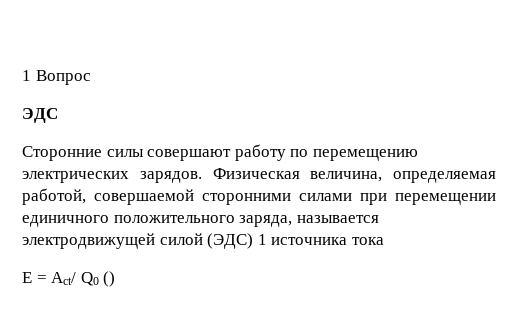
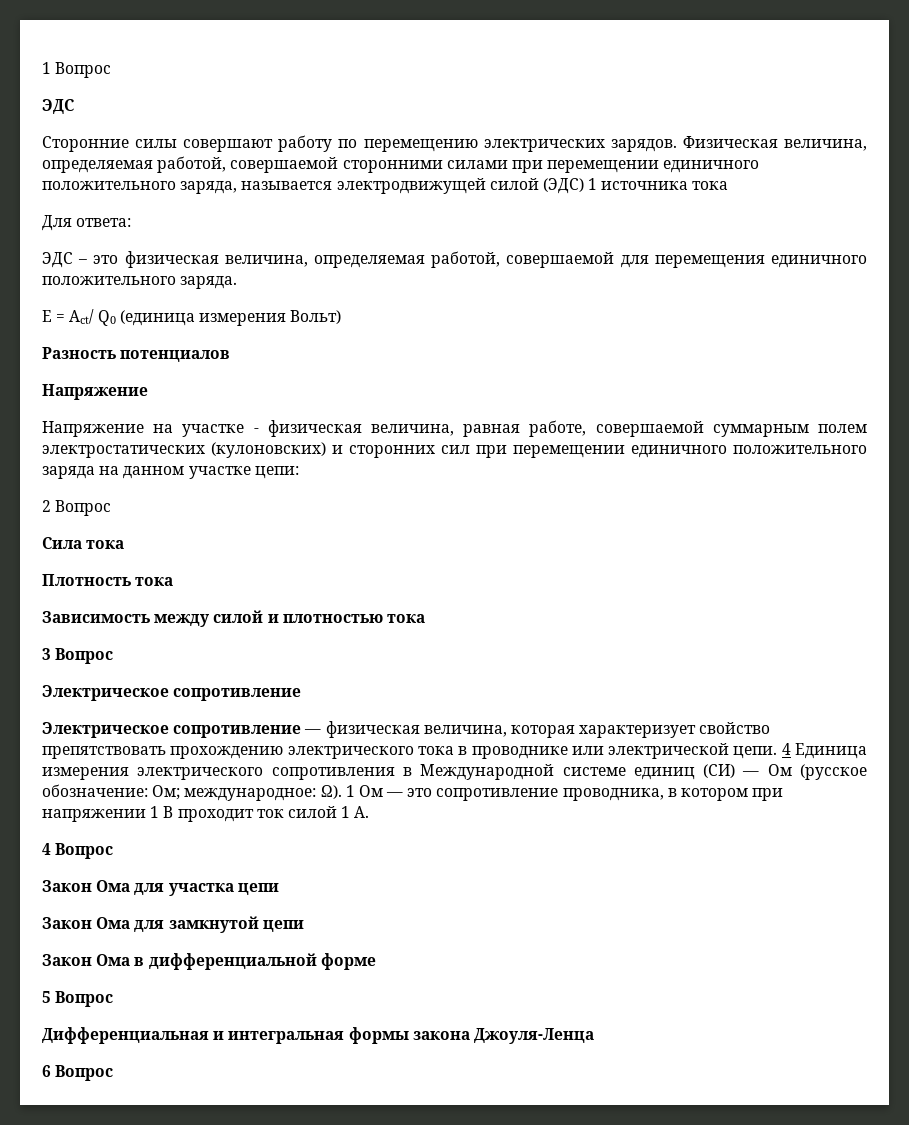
[22,271,116,287] E = Act/ Q0 () -> [42,215,132,231] [42,251,867,268] [42,276,238,289] [42,309,342,326] [42,347,231,362] [42,384,148,400] [42,420,867,437] [42,442,867,458] [42,466,299,479] [42,500,112,516] [42,537,125,549] [42,574,174,586] [42,610,425,627] [42,648,114,664] [42,685,302,701] [42,721,771,738] [42,743,867,759] [42,764,867,780] [42,784,784,801] [42,806,370,822] [42,843,114,859] [42,880,279,896] [42,916,304,933] [42,953,376,970] [42,991,114,1007] [42,1027,594,1044] [42,1065,114,1081] Для ответа: // ЭДС – это физическая величина, определяемая работой, совершаемой для перемещения единичного положительного заряда. // E = Act/ Q0 (единица измерения Вольт) // Разность потенциалов // Напряжение // Напряжение на участке - физическая величина, равная работе, совершаемой суммарным полем электростатических (кулоновских) и сторонних сил при перемещении единичного положительного заряда на данном участке цепи: // 2 Вопрос // Сила тока // Плотность тока // Зависимость между силой и плотностью тока // 3 Вопрос // Электрическое сопротивление // Электрическое сопротивление — физическая величина, которая характеризует свойство препятствовать прохождению электрического тока в проводнике или электрической цепи. 4 Единица измерения электрического сопротивления в Международной системе единиц (СИ) — Ом (русское обозначение: Ом; международное: Ω). 1 Ом — это сопротивление проводника, в котором при напряжении 1 В проходит ток силой 1 А. // 4 Вопрос // Закон Ома для участка цепи // Закон Ома для замкнутой цепи // Закон Ома в дифференциальной форме // 5 Вопрос // Дифференциальная и интегральная формы закона Джоуля-Ленца // 6 Вопрос

